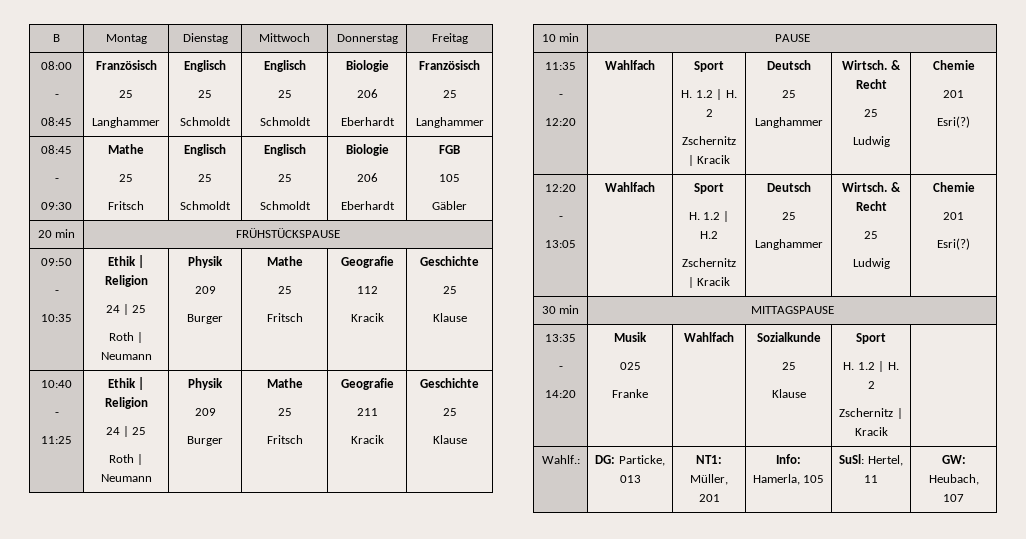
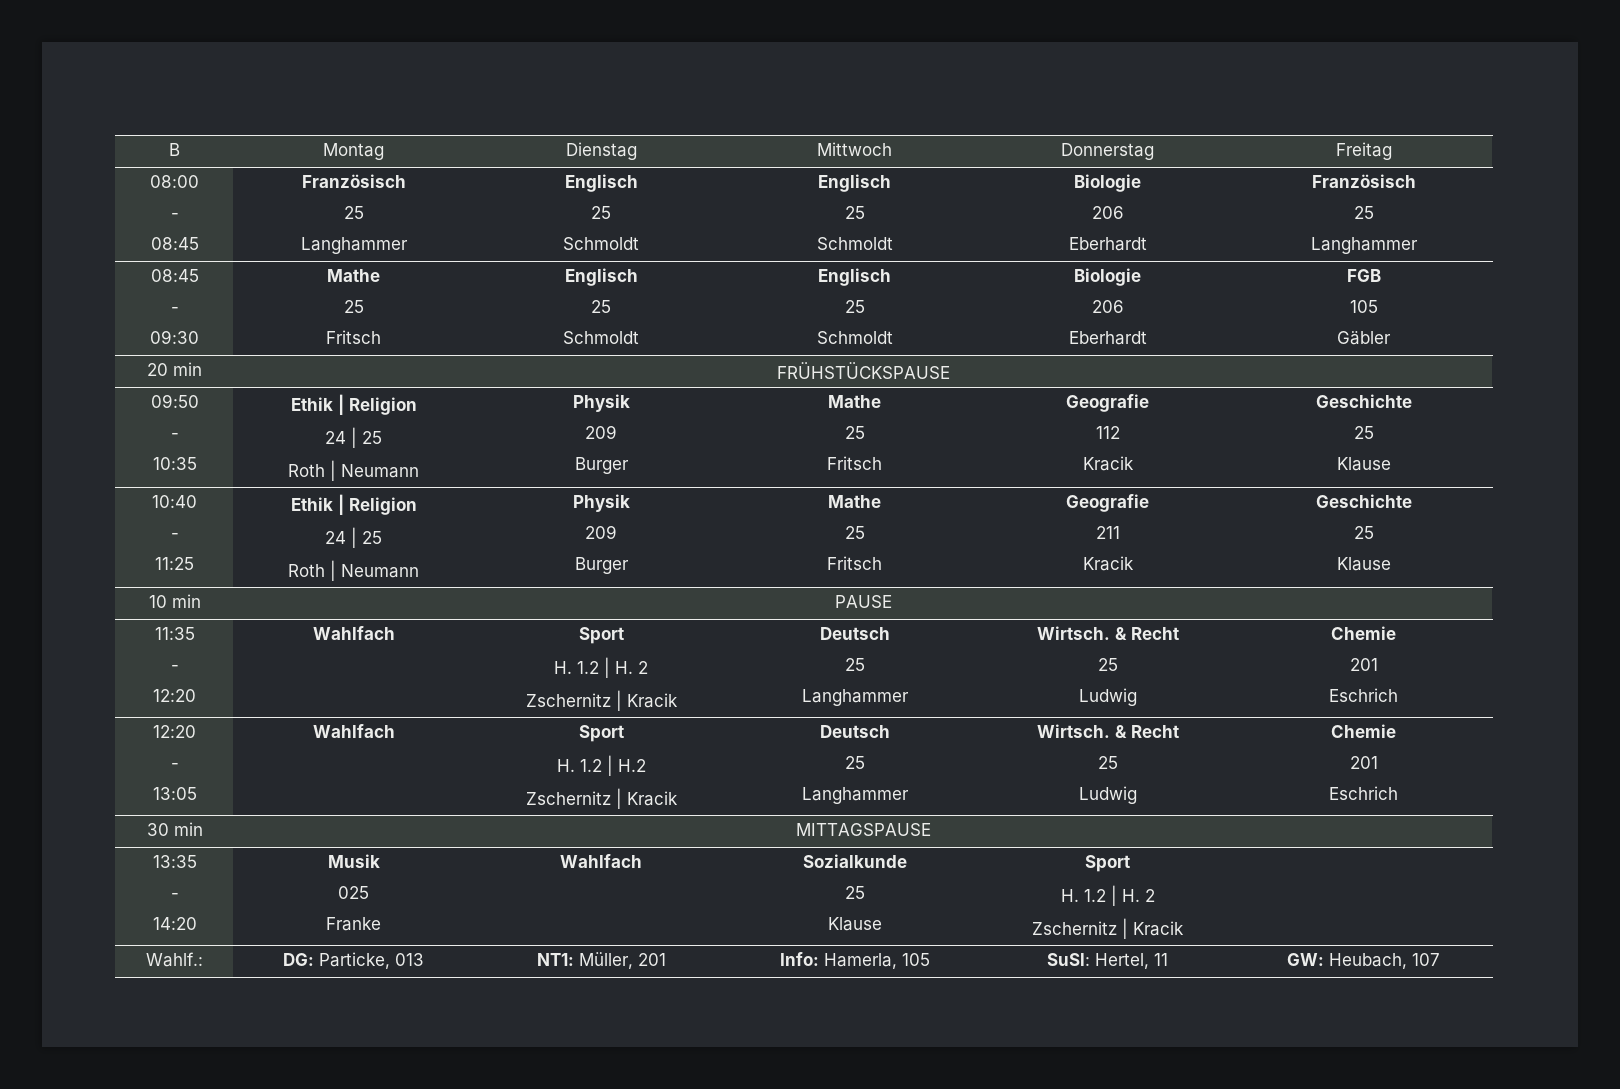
[937,116,970,128] Esri(?) -> [1329,688,1398,702] Eschrich
[937,238,970,250] Esri(?) -> [1329,786,1398,800] Eschrich

